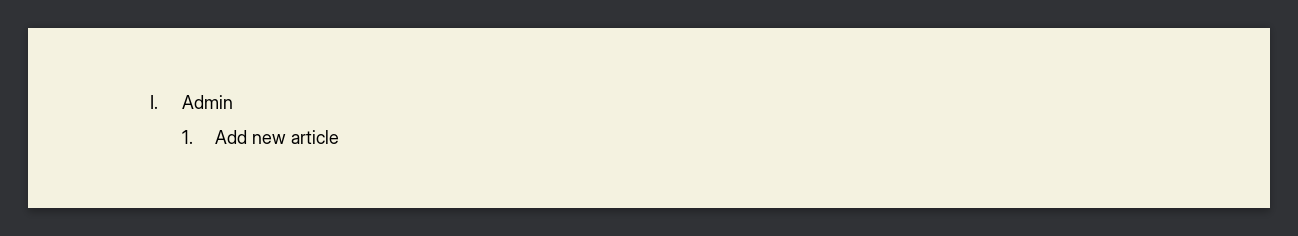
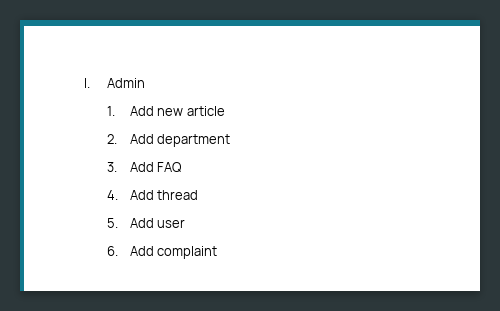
(339, 137) none -> [106,134,231,147] [106,162,183,173] [106,190,199,200] [106,218,186,228] [106,246,218,259] // 2. Add department // 3. Add FAQ // 4. Add thread // 5. Add user // 6. Add complaint

